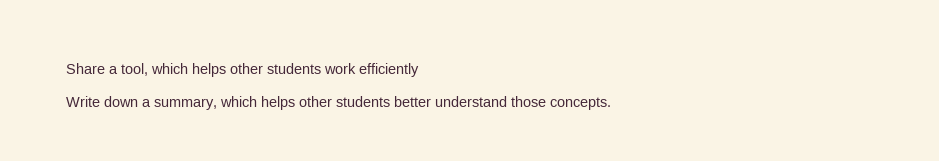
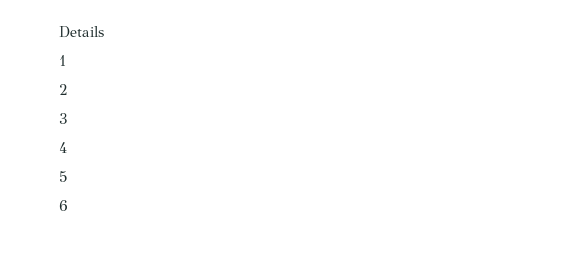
[66,63,419,77] [66,96,611,110] Share a tool, which helps other students work efficiently // Write down a summary, which helps other students better understand those concepts. -> [59,26,104,38] [59,55,66,66] [59,84,68,95] [59,113,68,124] [59,142,67,153] [59,171,68,182] [59,200,68,211] Details // 1 // 2 // 3 // 4 // 5 // 6

